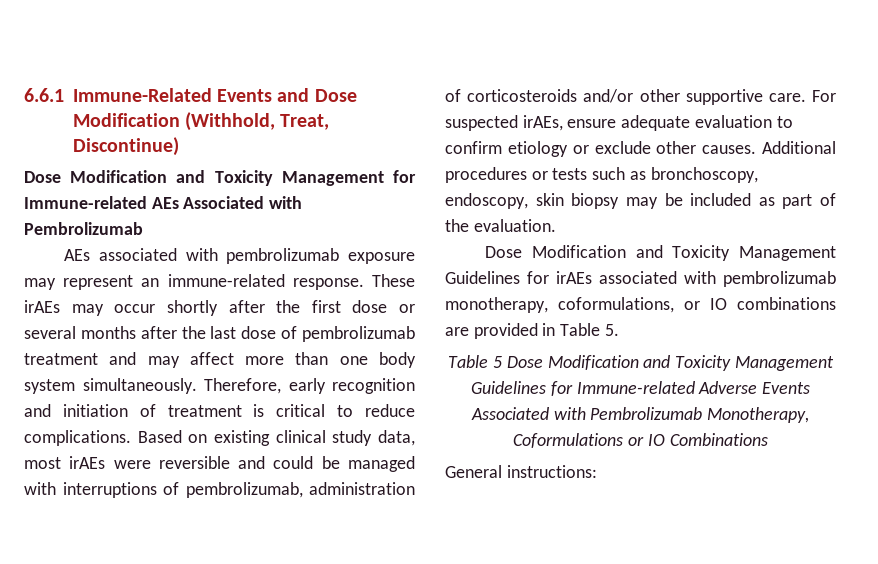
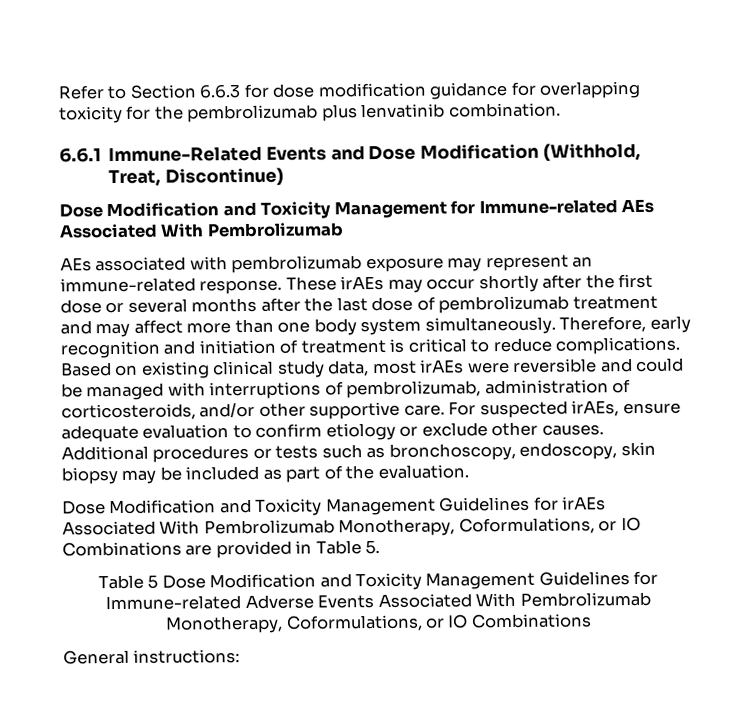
(24, 95) none -> [58,80,641,100] [59,102,561,124] Refer to Section 6.6.3 for dose modification guidance for overlapping toxicity for the pembrolizumab plus lenvatinib combination. //
[269,196,303,209] with -> [160,223,205,238] With
[467,89,578,102] corticosteroids -> [61,403,196,421] corticosteroids,
[599,271,836,287] [445,297,836,313] associated with pembrolizumab monotherapy, coformulations, or IO combinations -> [62,516,641,537] [62,541,182,557] Associated With Pembrolizumab Monotherapy, Coformulations, or IO Combinations
[553,407,810,423] [513,433,624,448] with Pembrolizumab Monotherapy, Coformulations -> [475,591,651,608] [165,614,423,634] With Pembrolizumab Monotherapy, Coformulations,

